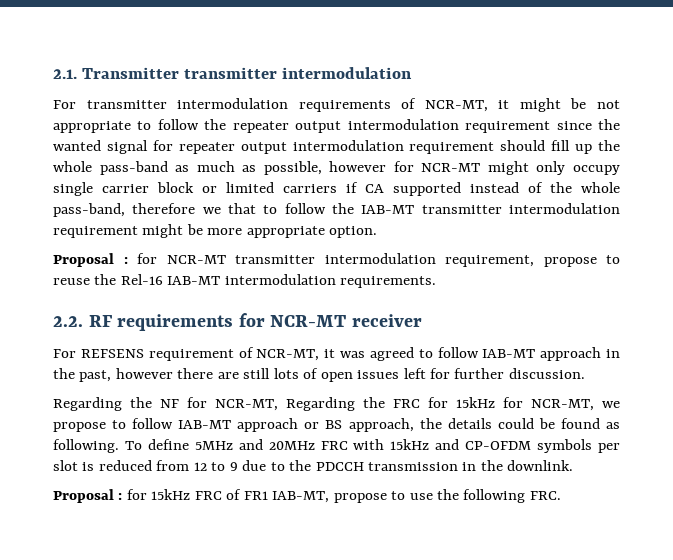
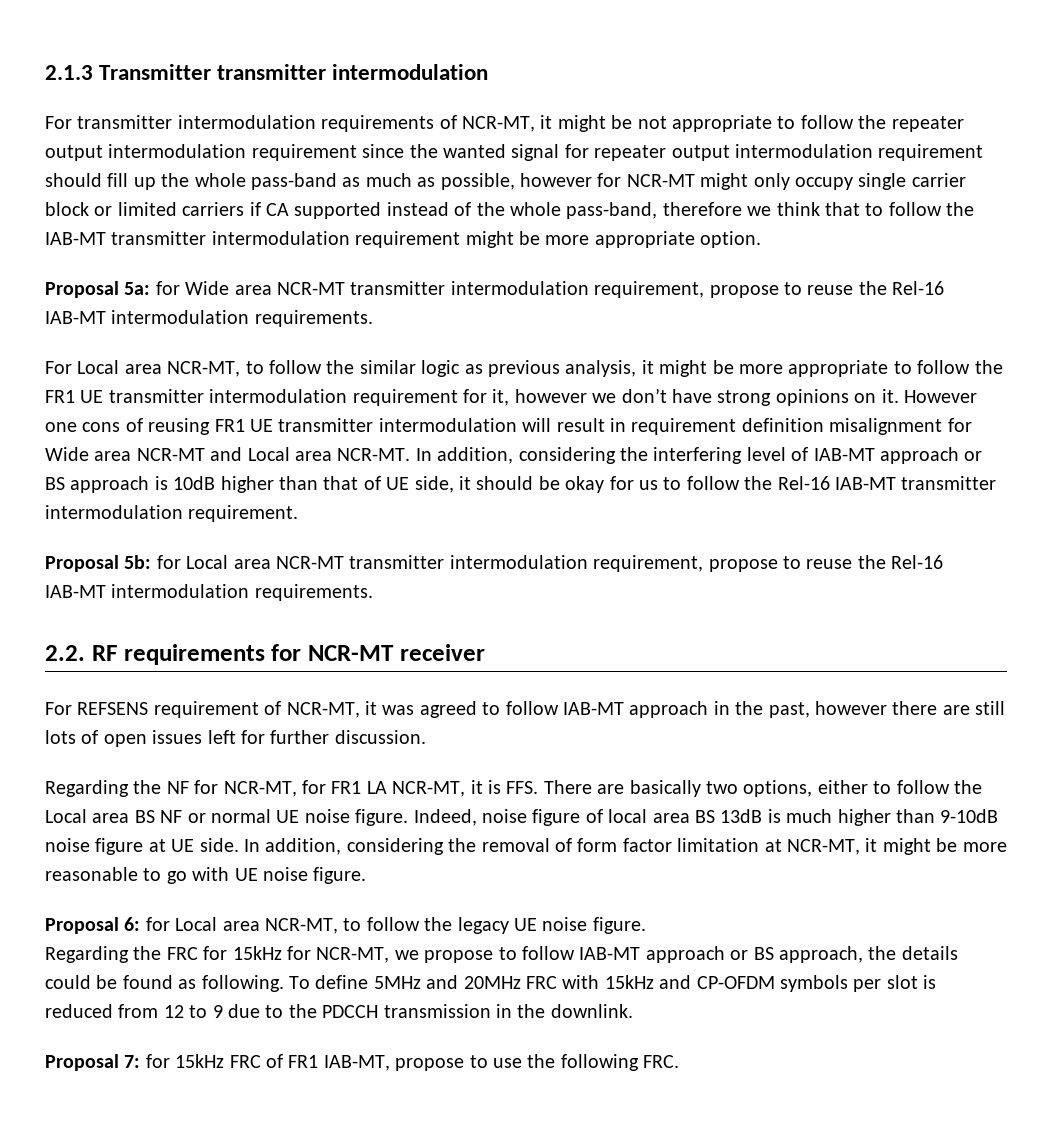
[53,69,77,79] 2.1. -> [45,65,93,80] 2.1.3
(221, 210) none -> [776,202,820,216] think
[123,253,157,264] : for -> [124,281,945,298] [45,310,373,327] [45,360,1003,377] [45,388,977,406] [45,418,972,435] [45,447,983,464] [45,476,997,493] [45,505,299,522] [45,555,271,572] 5a: for Wide area NCR-MT transmitter intermodulation requirement, propose to reuse the Rel-16 IAB-MT intermodulation requirements. // For Local area NCR-MT, to follow the similar logic as previous analysis, it might be more appropriate to follow the FR1 UE transmitter intermodulation requirement for it, however we don’t have strong opinions on it. However one cons of reusing FR1 UE transmitter intermodulation will result in requirement definition misalignment for Wide area NCR-MT and Local area NCR-MT. In addition, considering the interfering level of IAB-MT approach or BS approach is 10dB higher than that of UE side, it should be okay for us to follow the Rel-16 IAB-MT transmitter intermodulation requirement. // Proposal 5b: for Local area
(278, 405) none -> [302,780,982,797] [45,809,999,826] [45,838,1007,855] [45,867,367,884] [45,917,646,934] for FR1 LA NCR-MT, it is FFS. There are basically two options, either to follow the Local area BS NF or normal UE noise figure. Indeed, noise figure of local area BS 13dB is much higher than 9-10dB noise figure at UE side. In addition, considering the removal of form factor limitation at NCR-MT, it might be more reasonable to go with UE noise figure. // Proposal 6: for Local area NCR-MT, to follow the legacy UE noise figure. //
[118,493,123,500] : -> [124,1055,141,1068] 7:

